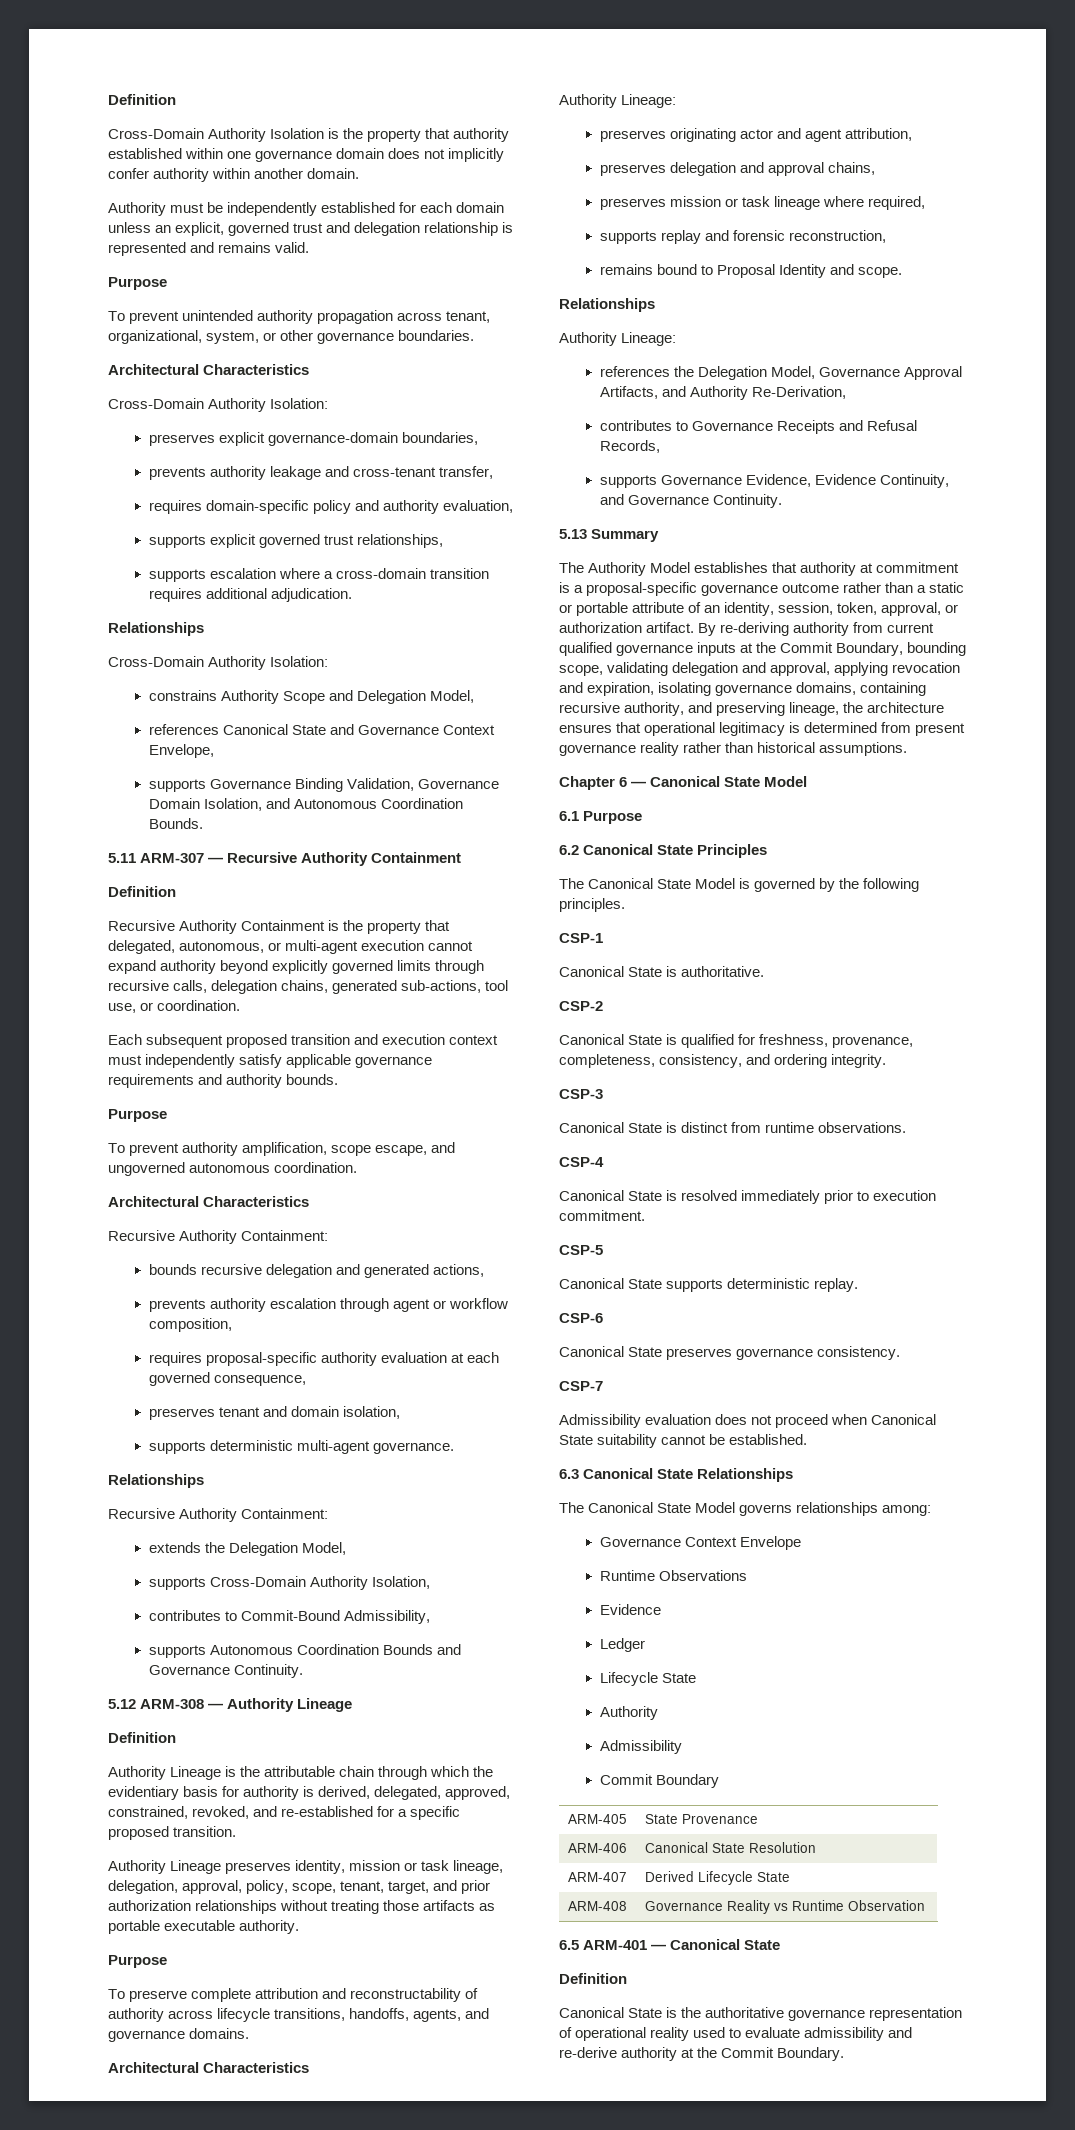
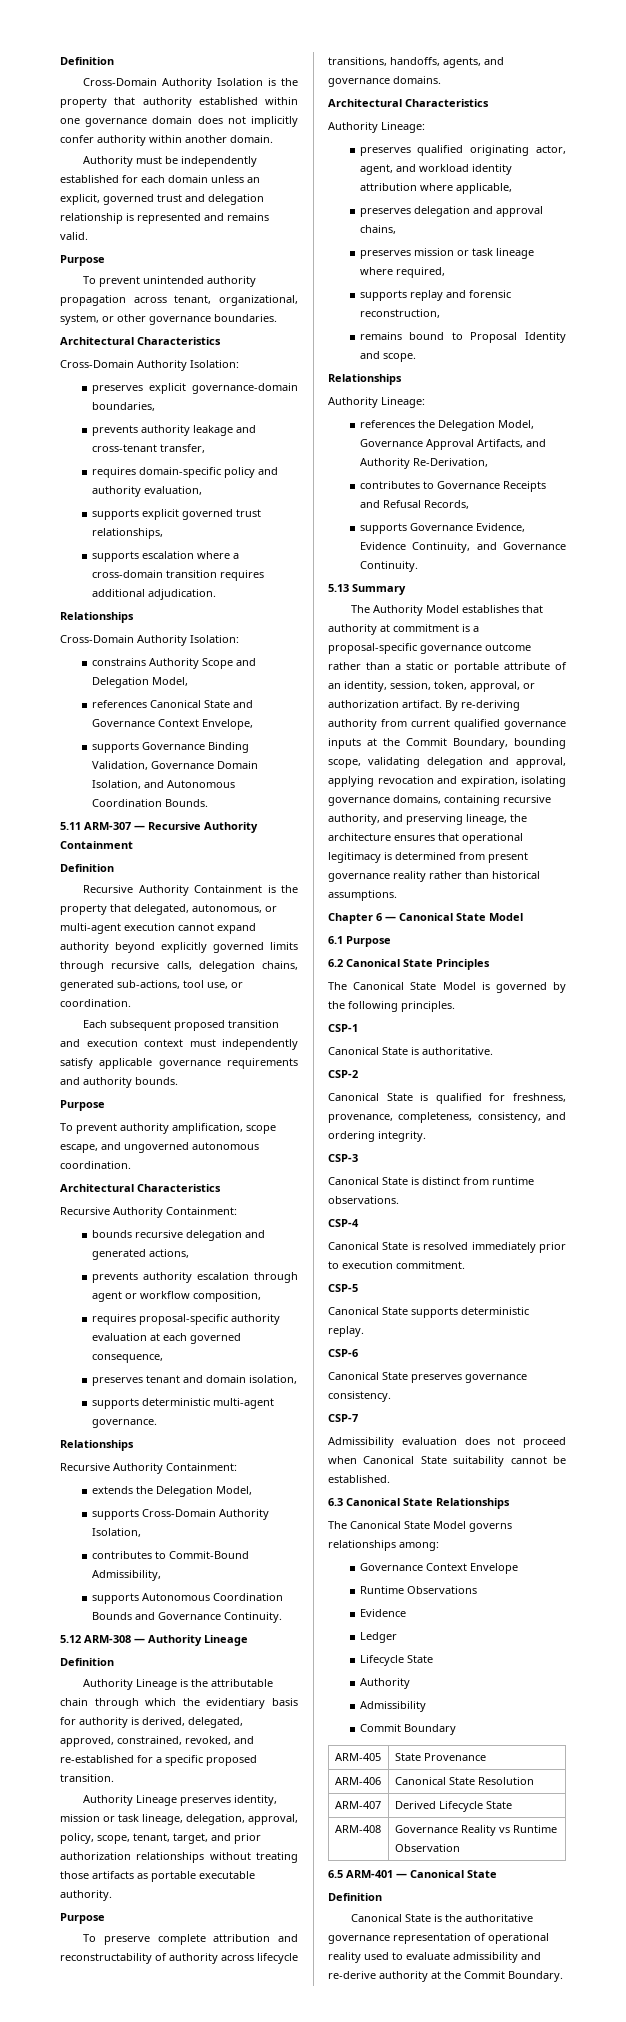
[669,128,913,142] originating actor and agent attribution, -> [417,145,566,156] [359,164,512,175] [359,183,512,194] qualified originating actor, agent, and workload identity attribution where applicable,

